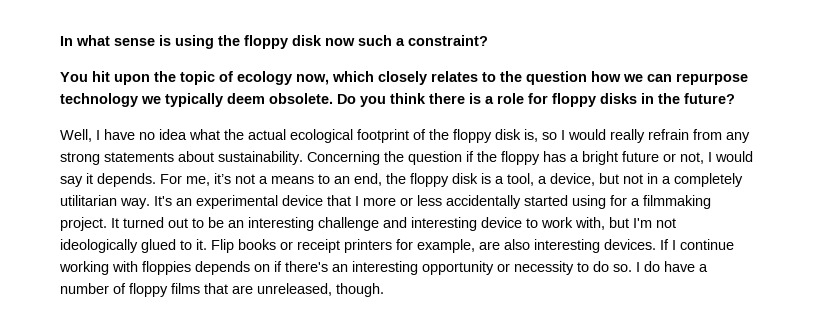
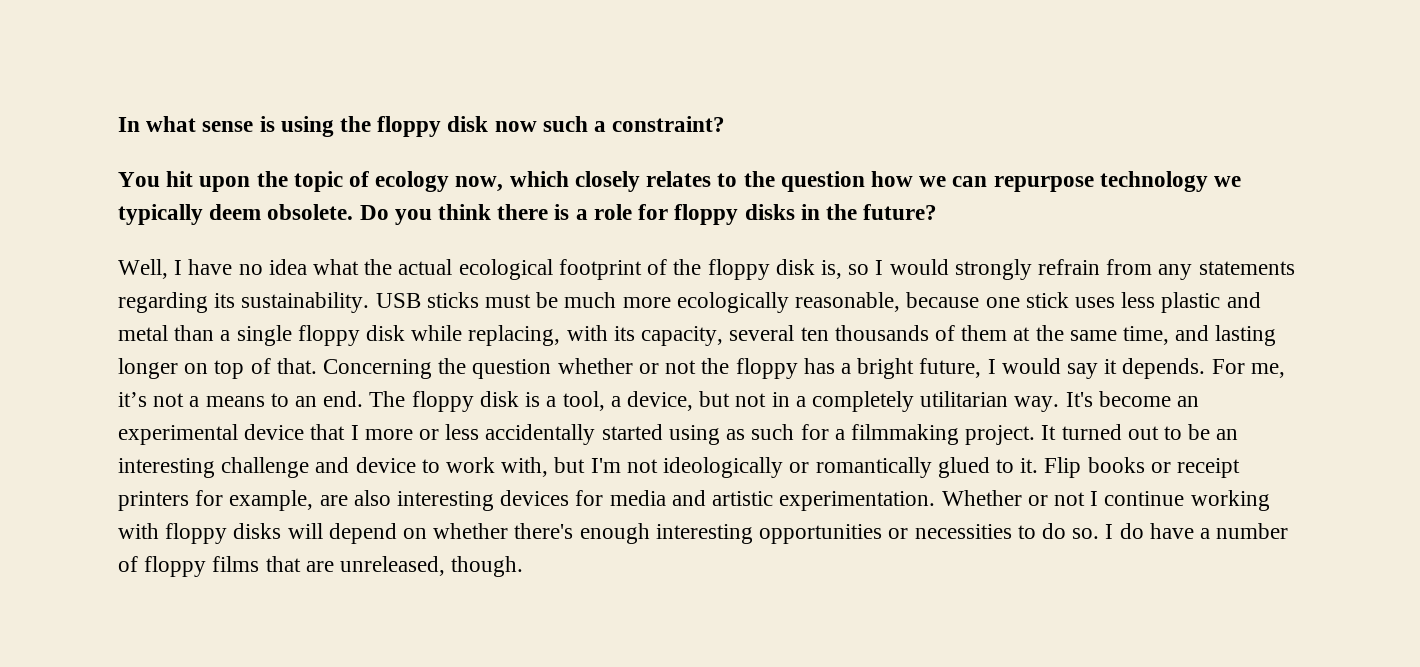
[610,129,645,143] really -> [954,259,1032,280] strongly
[60,151,474,165] strong statements about sustainability. Concerning the question if -> [1198,261,1295,275] [118,292,1261,313] [118,325,1277,346] [118,358,697,379] statements regarding its sustainability. USB sticks must be much more ecologically reasonable, because one stick uses less plastic and metal than a single floppy disk while replacing, with its capacity, several ten thousands of them at the same time, and lasting longer on top of that. Concerning the question whether or not
[622,151,704,164] future or not, -> [919,358,982,378] future,
[354,173,406,186] end, the -> [323,391,406,407] end. The
(172, 201) none -> [1098,391,1171,407] become
(606, 202) none -> [726,424,795,440] as such
[411,217,477,231] interesting -> (350, 465) none
(138, 246) none -> [789,457,932,478] or romantically
[604,239,734,250] [59,261,574,275] devices. If I continue working with floppies depends on if there's an interesting opportunity or necessity -> [500,490,1270,511] [118,523,1012,544] devices for media and artistic experimentation. Whether or not I continue working with floppy disks will depend on whether there's enough interesting opportunities or necessities

